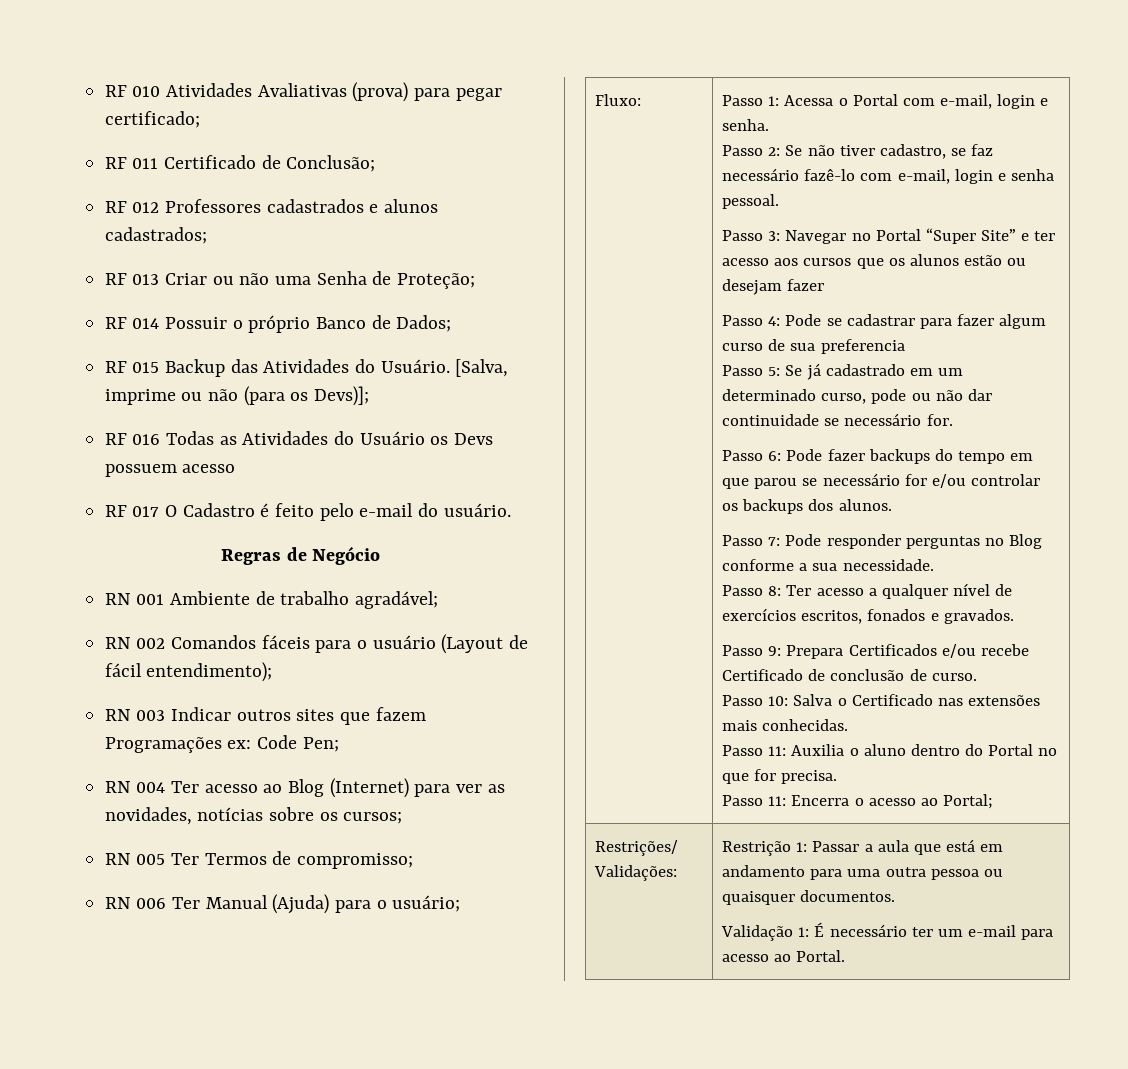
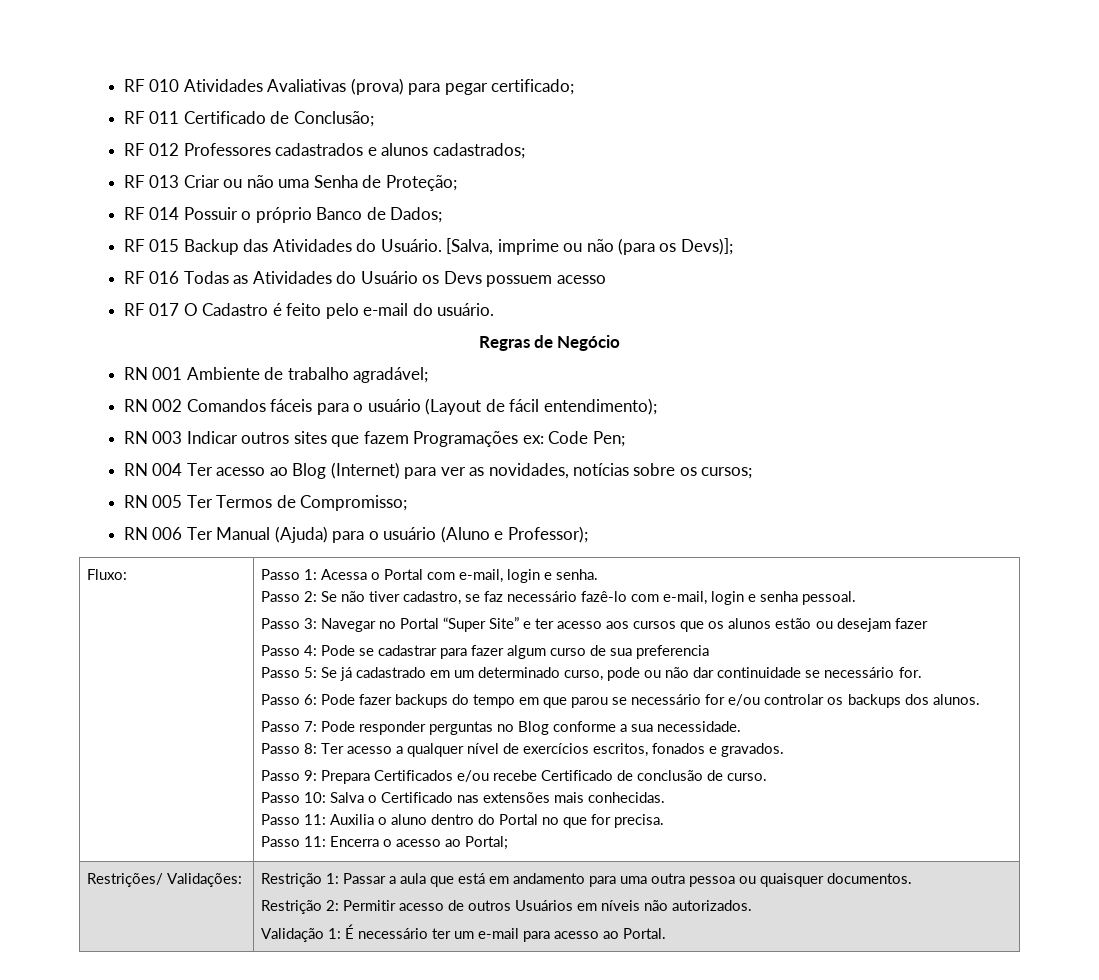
[296,853,413,869] compromisso; -> [300,495,408,511] Compromisso;
[392,895,461,912] usuário; -> [383,526,588,543] usuário (Aluno e Professor);
(896, 896) none -> [260,900,753,914] // Restrição 2: Permitir acesso de outros Usuários em níveis não autorizados.

